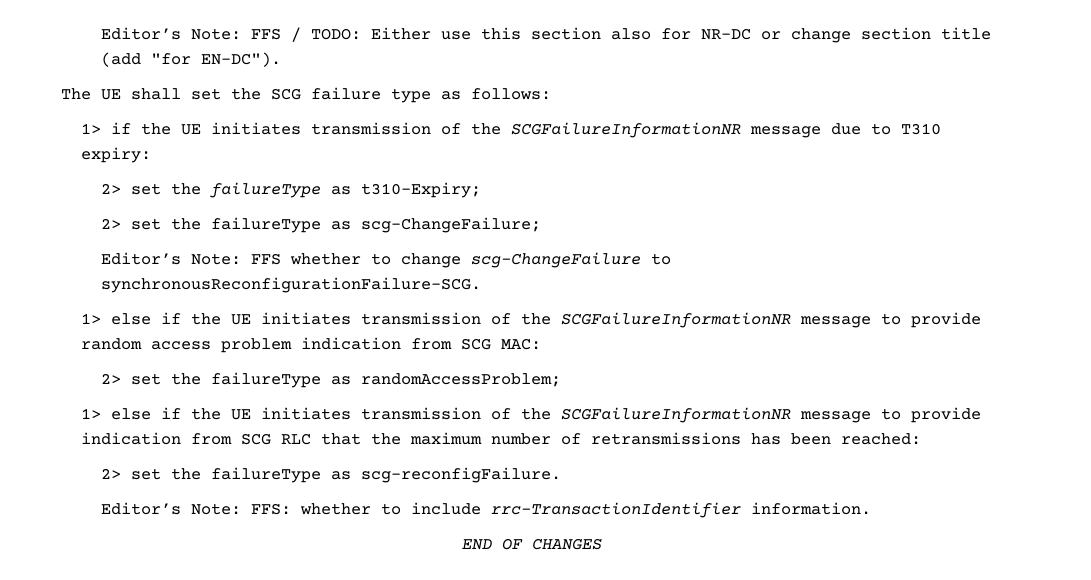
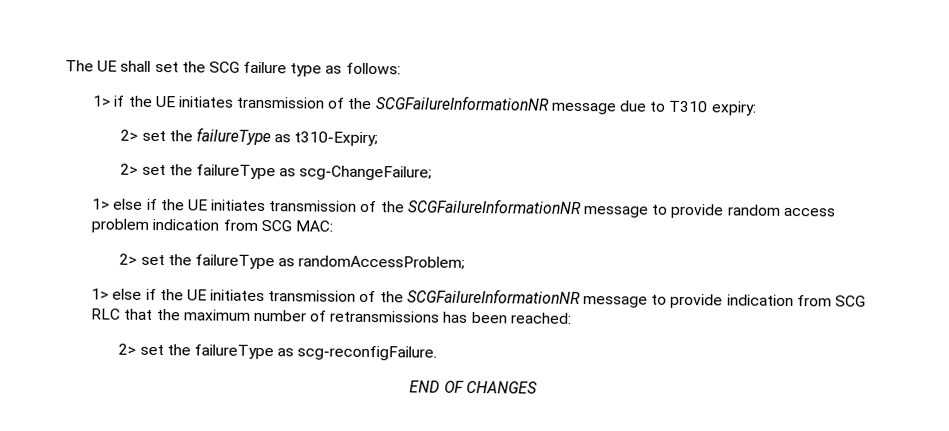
[100,27,991,43] [100,52,281,67] Editor’s Note: FFS / TODO: Either use this section also for NR-DC or change section title (add "for EN-DC"). // -> (65, 66) none
[100,252,671,268] [100,277,481,293] // Editor’s Note: FFS whether to change scg-ChangeFailure to synchronousReconfigurationFailure-SCG. -> (433, 173) none
[100,502,871,518] // Editor’s Note: FFS: whether to include rrc-TransactionIdentifier information. -> (438, 353) none

